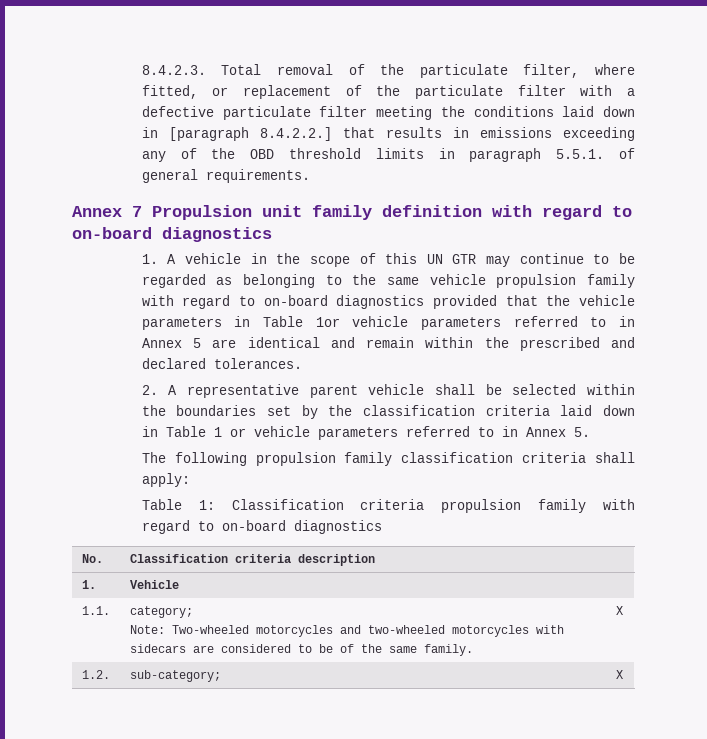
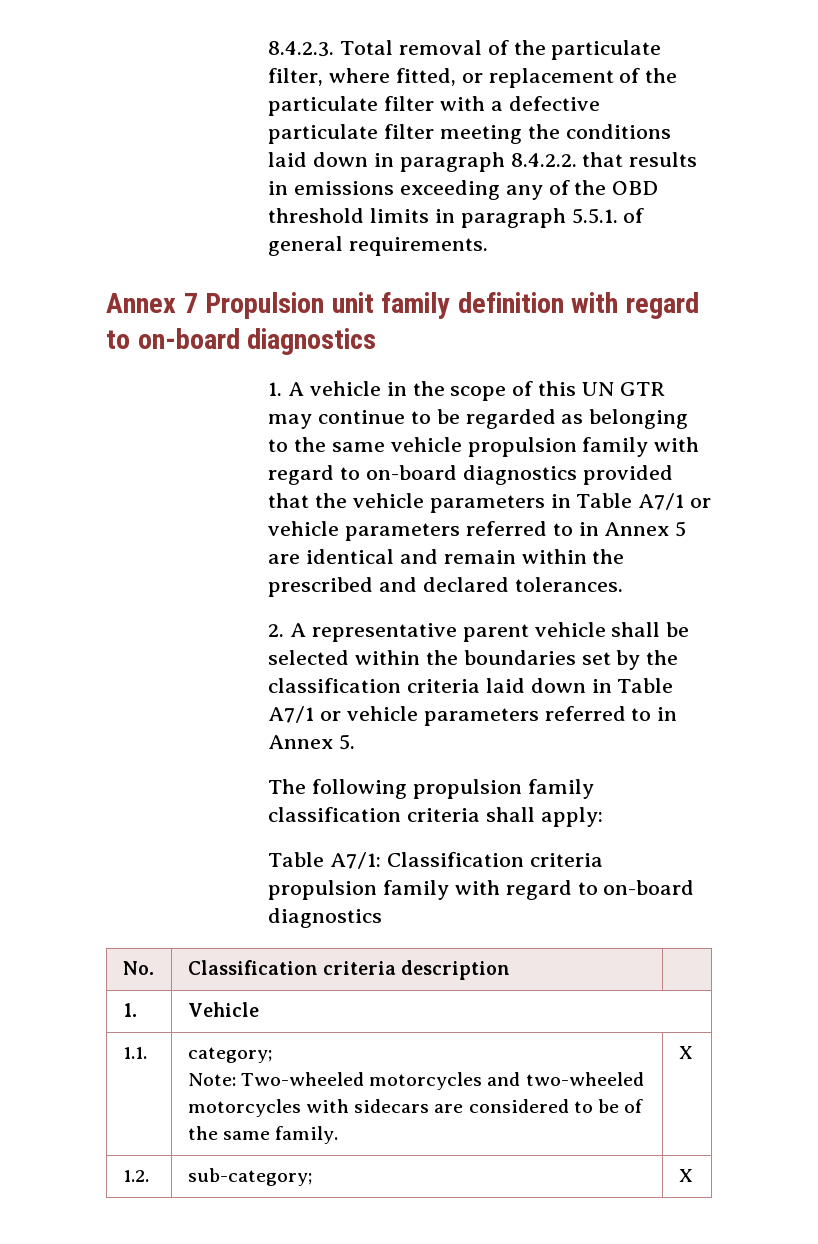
[168,127,332,141] [paragraph 8.4.2.2.] -> [399,152,577,172] paragraph 8.4.2.2.
[315,317,340,327] 1or -> [638,493,712,510] A7/1 or
[213,427,222,437] 1 -> [268,706,315,723] A7/1
[198,500,215,510] 1: -> [330,852,382,869] A7/1:

